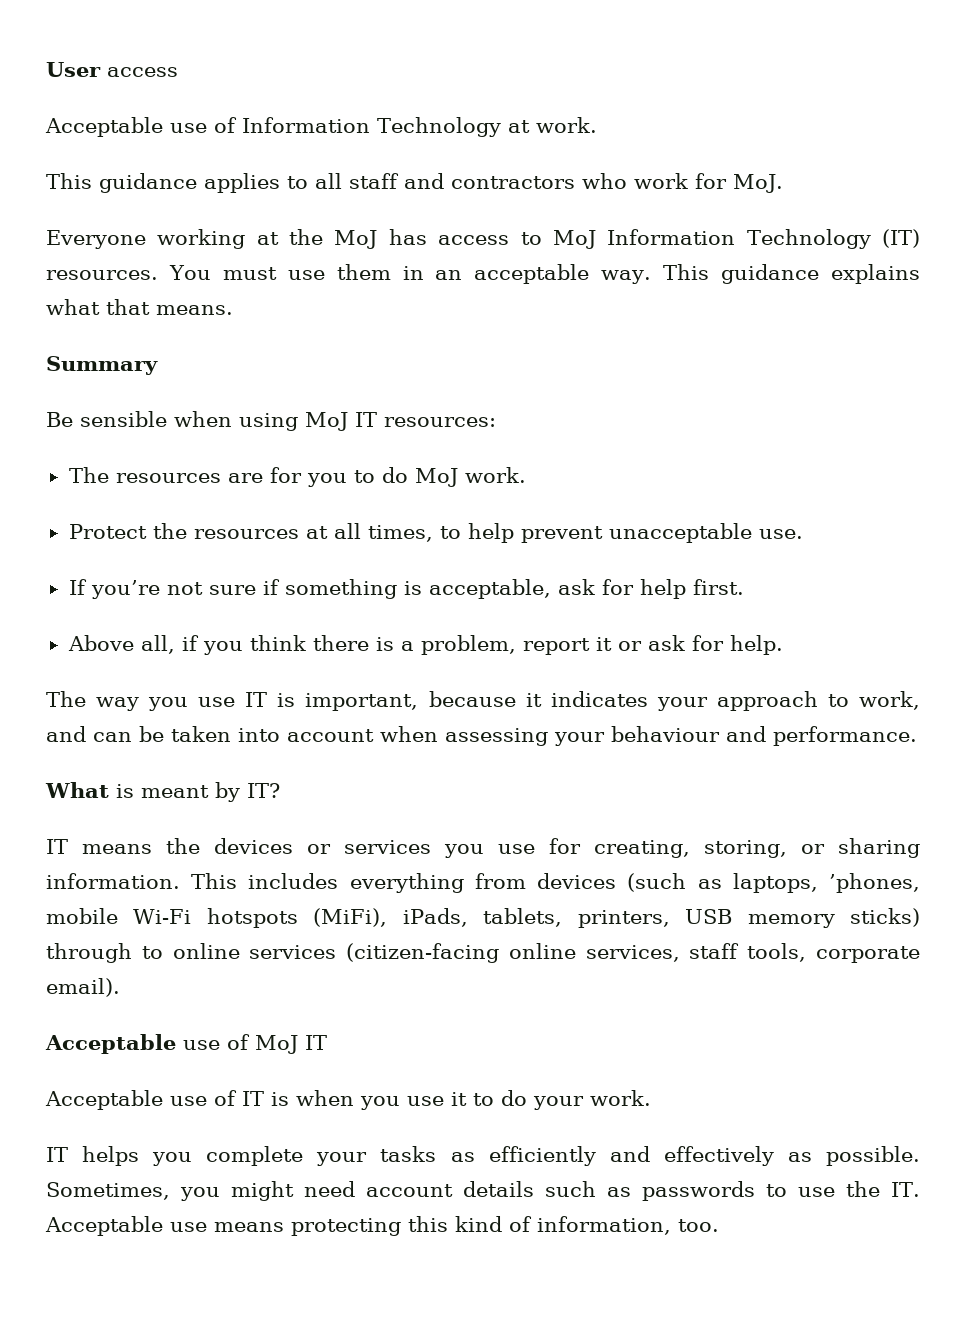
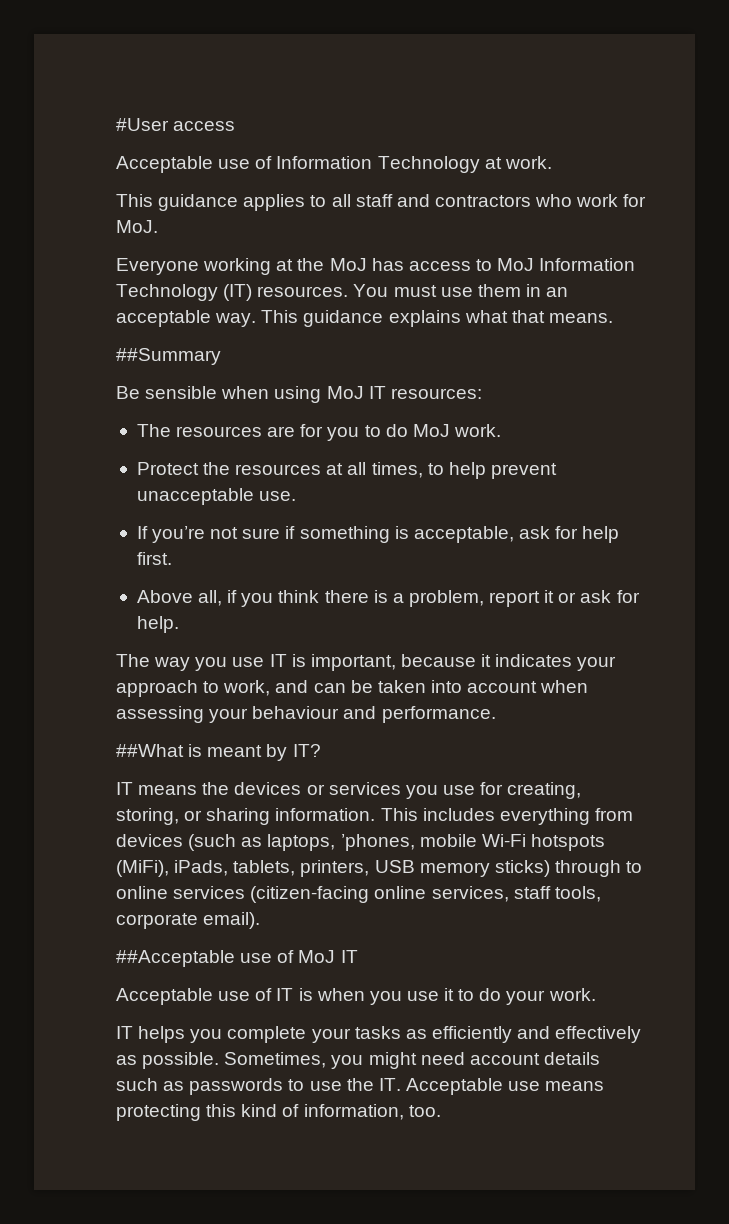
[46,62,101,77] User -> [116,118,169,131] #User
[46,356,158,375] Summary -> [116,348,221,365] ##Summary
[45,782,109,798] What -> [116,744,184,757] ##What
[45,1034,176,1054] Acceptable -> [116,950,235,967] ##Acceptable

